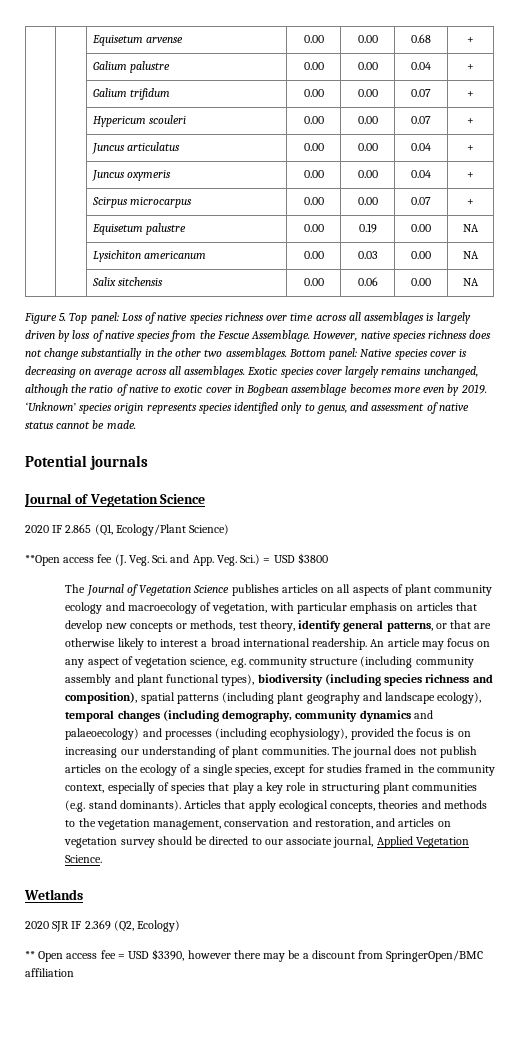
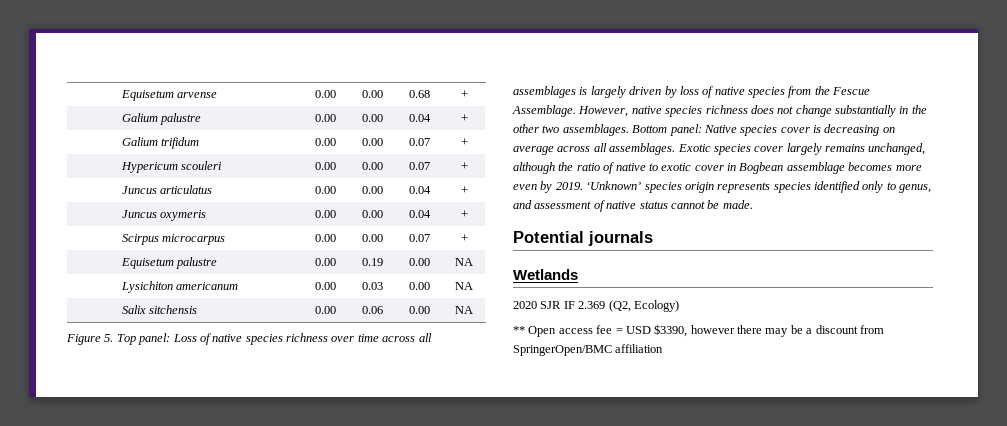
[24,493,206,507] [25,524,230,536] [25,553,328,566] [65,584,493,596] [65,602,477,614] [65,620,492,632] [65,638,491,650] [65,656,474,668] [65,674,493,686] [65,692,482,704] [65,710,433,722] [65,728,471,740] [65,746,477,758] [65,764,495,776] [65,782,478,794] [65,800,487,812] [65,818,451,830] [64,836,469,848] [65,855,103,863] // Journal of Vegetation Science // 2020 IF 2.865 (Q1, Ecology/Plant Science) // **Open access fee (J. Veg. Sci. and App. Veg. Sci.) = USD $3800 // The Journal of Vegetation Science publishes articles on all aspects of plant community ecology and macroecology of vegetation, with particular emphasis on articles that develop new concepts or methods, test theory, identify general patterns, or that are otherwise likely to interest a broad international readership. An article may focus on any aspect of vegetation science, e.g. community structure (including community assembly and plant functional types), biodiversity (including species richness and composition), spatial patterns (including plant geography and landscape ecology), temporal changes (including demography, community dynamics and palaeoecology) and processes (including ecophysiology), provided the focus is on increasing our understanding of plant communities. The journal does not publish articles on the ecology of a single species, except for studies framed in the community context, especially of species that play a key role in structuring plant communities (e.g. stand dominants). Articles that apply ecological concepts, theories and methods to the vegetation management, conservation and restoration, and articles on vegetation survey should be directed to our associate journal, Applied Vegetation Science. -> (653, 238) none

